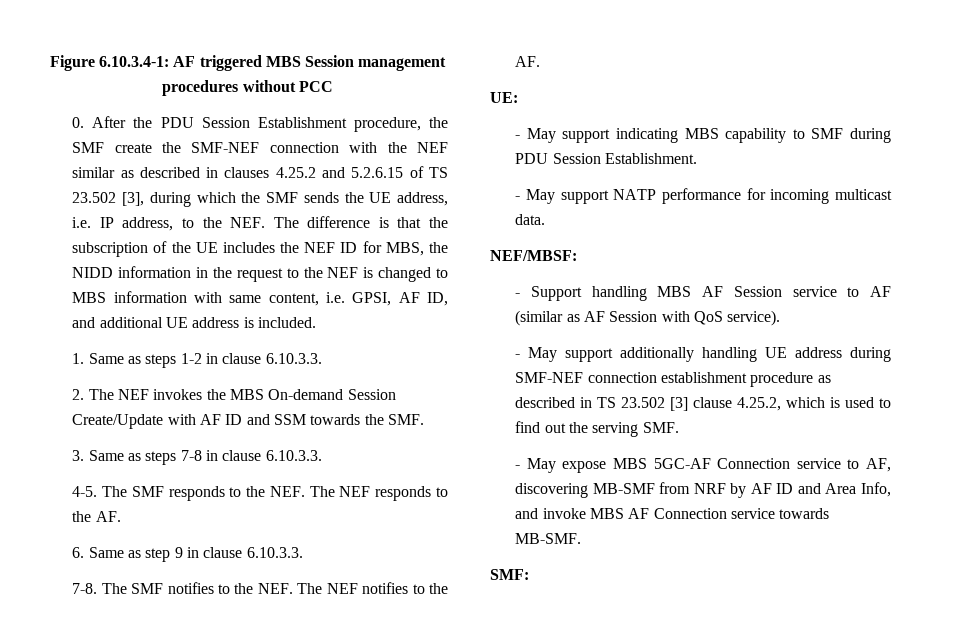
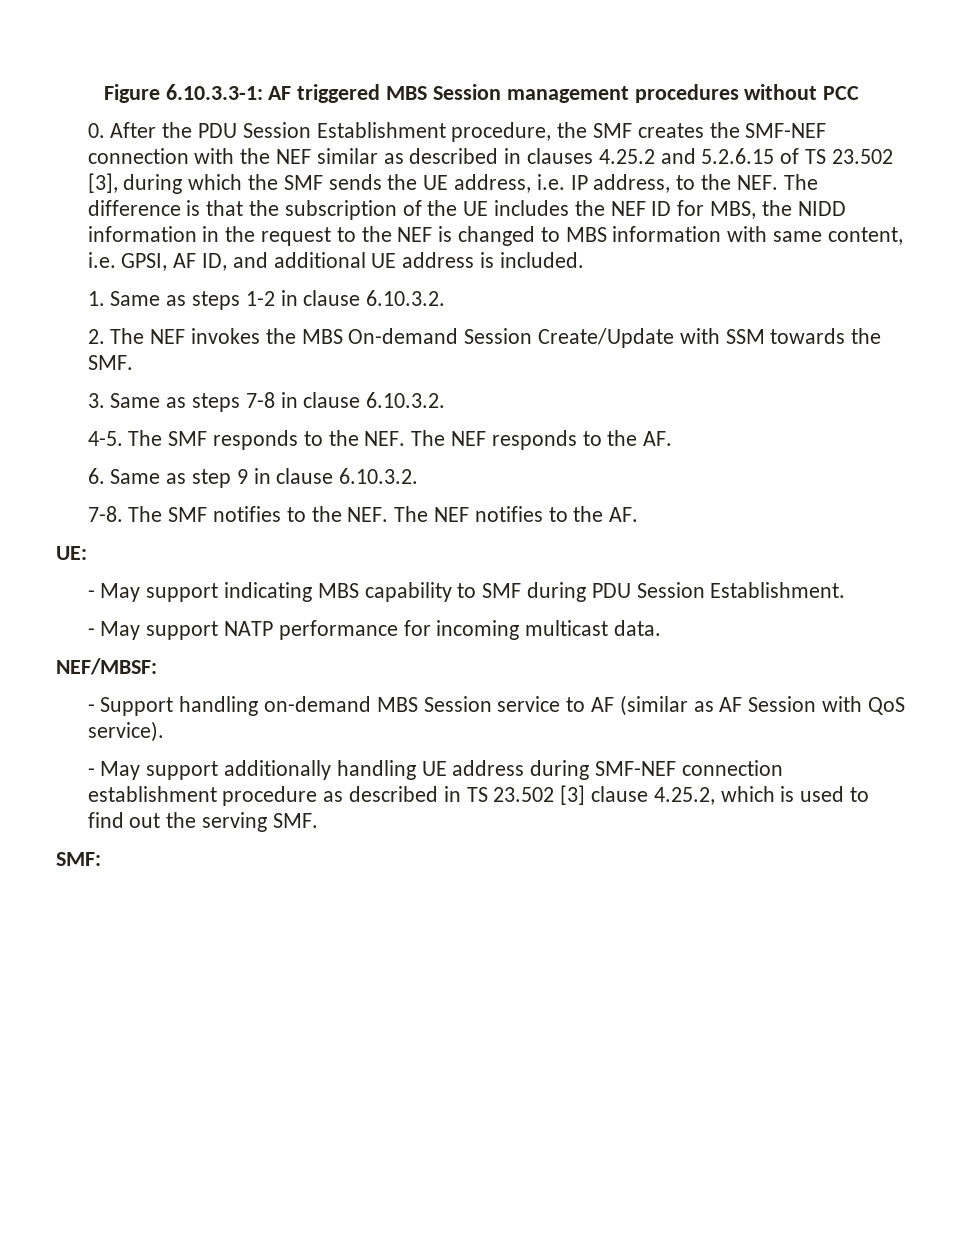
[98,56,169,67] 6.10.3.4-1: -> [165,84,263,100] 6.10.3.3-1:
[114,143,152,153] create -> [637,123,704,138] creates
[265,353,322,364] 6.10.3.3. -> [366,290,446,306] 6.10.3.2.
[199,414,270,425] AF ID and -> (720, 336) none
[265,450,322,461] 6.10.3.3. -> [366,392,446,408] 6.10.3.2.
[246,547,303,558] 6.10.3.3. -> [339,468,419,484] 6.10.3.2.
[657,286,724,297] MBS AF -> [263,696,418,712] on-demand MBS
[515,458,891,473] [515,482,891,498] [515,508,830,519] [515,533,582,544] // - May expose MBS 5GC-AF Connection service to AF, discovering MB-SMF from NRF by AF ID and Area Info, and invoke MBS AF Connection service towards MB-SMF. -> (318, 820) none

